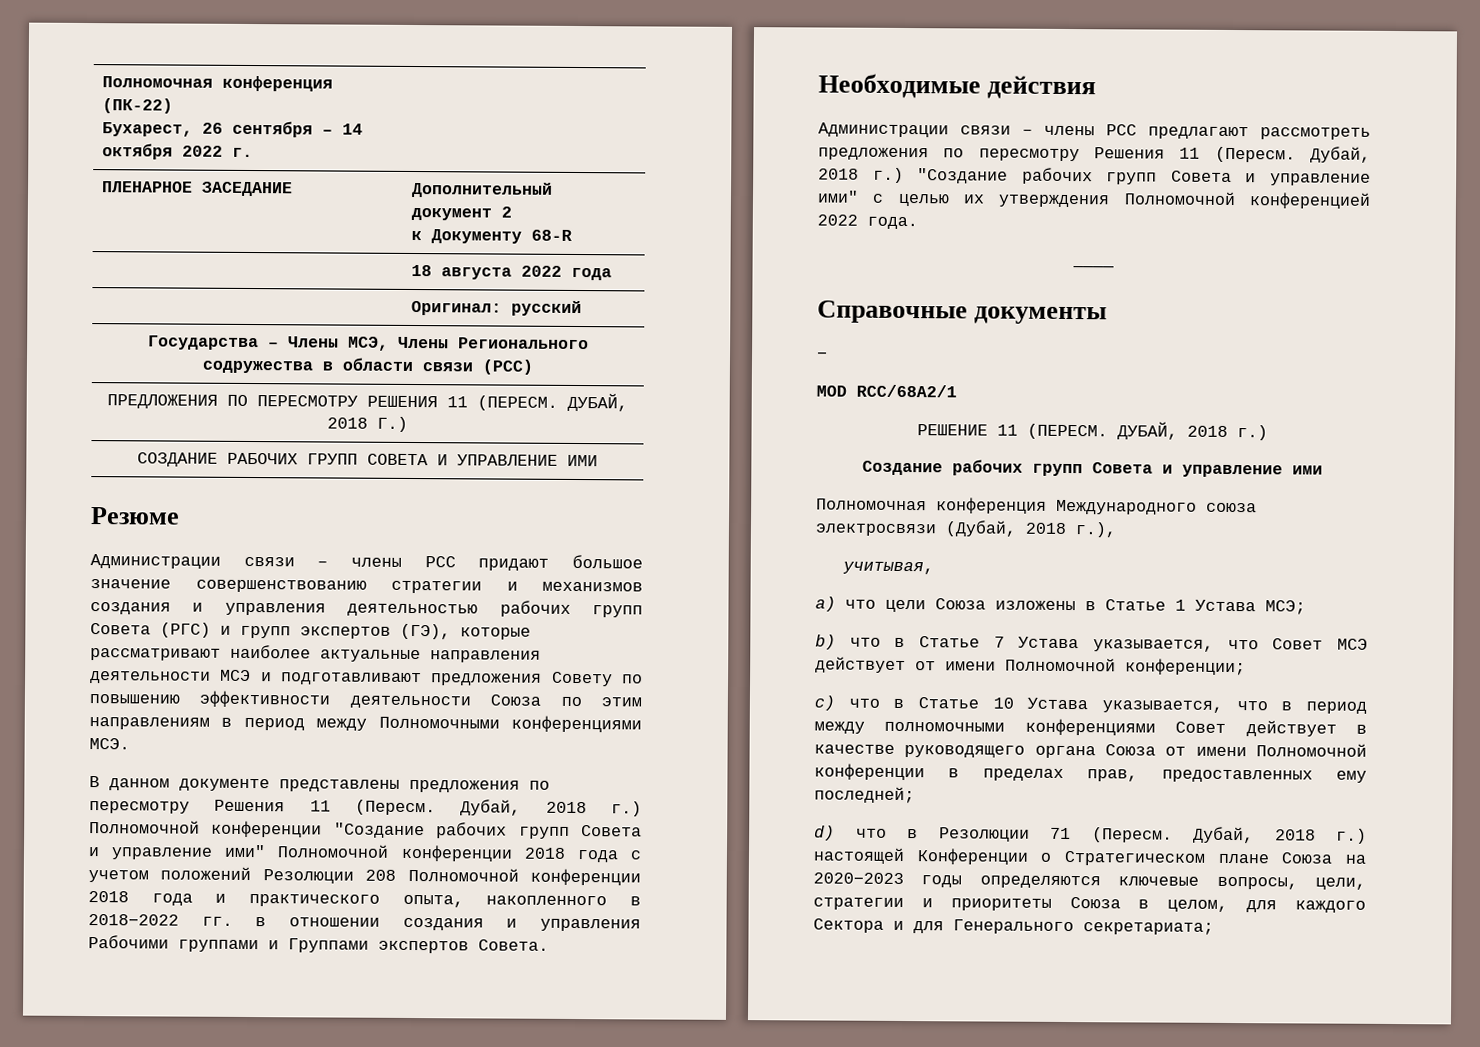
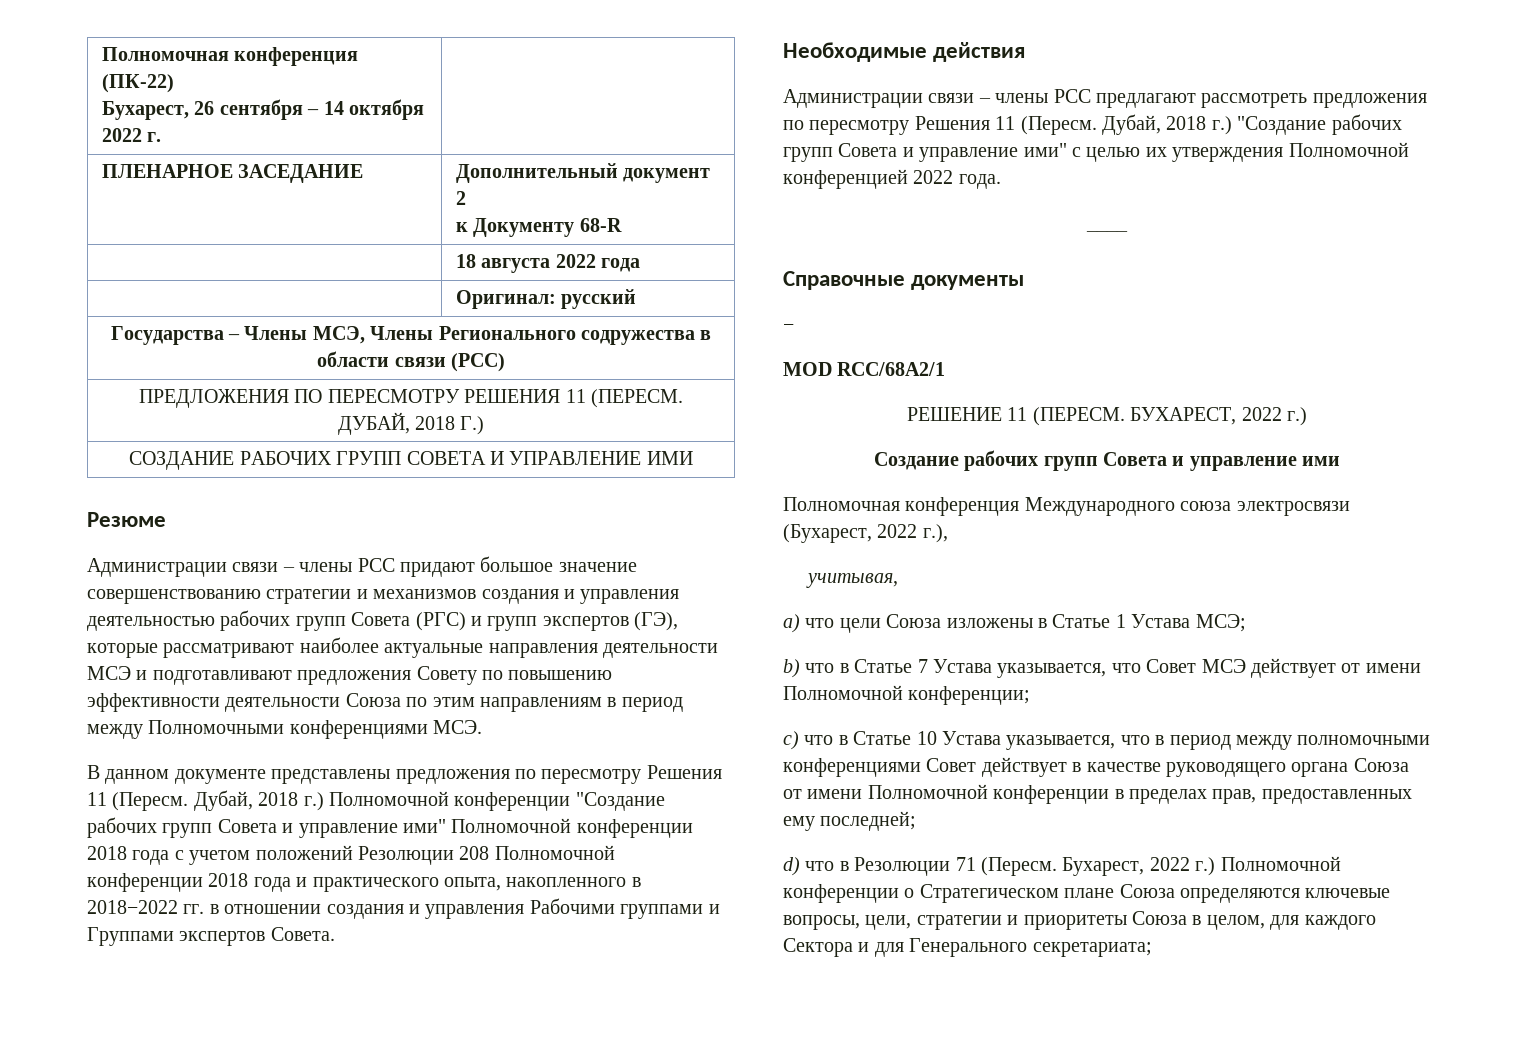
[1117,421,1228,440] ДУБАЙ, 2018 -> [1130,407,1282,425] БУХАРЕСТ, 2022
[945,520,1067,537] (Дубай, 2018 -> [783,524,918,543] (Бухарест, 2022
[1193,826,1367,844] [813,847,1029,865] Дубай, 2018 г.) настоящей Конференции -> [1062,856,1341,876] [783,884,899,903] Бухарест, 2022 г.) Полномочной конференции
[1345,854,1366,864] [813,872,963,888] на 2020−2023 годы -> (1175, 891) none

